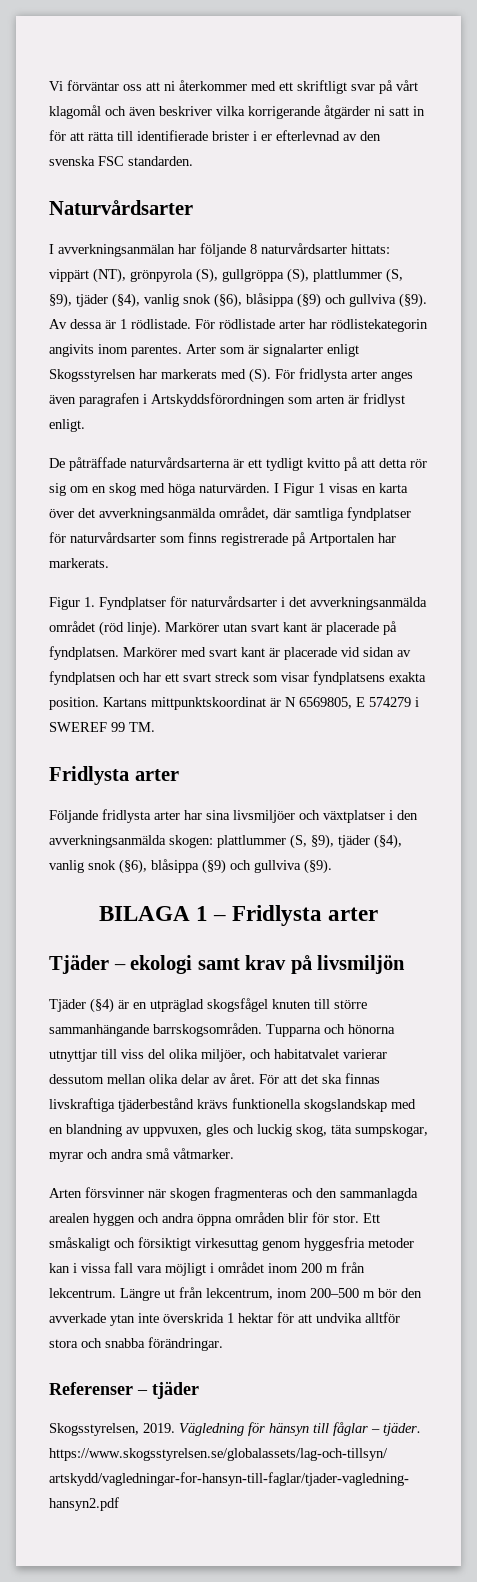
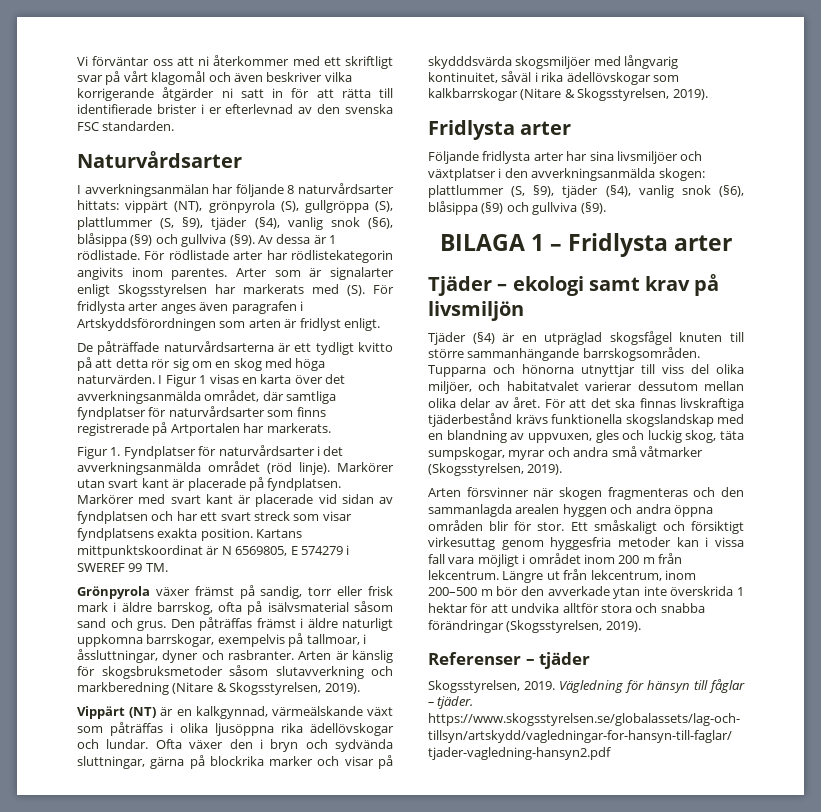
(155, 727) none -> [77,585,393,599] [77,601,393,615] [77,617,393,631] [77,633,366,647] [77,649,393,663] [77,665,393,679] [77,682,360,695] [77,706,394,719] [77,722,394,736] [77,739,393,752] [77,755,393,769] [428,55,679,69] [428,71,679,85] [428,88,708,101] // Grönpyrola växer främst på sandig, torr eller frisk mark i äldre barrskog, ofta på isälvsmaterial såsom sand och grus. Den påträffas främst i äldre naturligt uppkomna barrskogar, exempelvis på tallmoar, i åssluttningar, dyner och rasbranter. Arten är känslig för skogsbruksmetoder såsom slutavverkning och markberedning (Nitare & Skogsstyrelsen, 2019). // Vippärt (NT) är en kalkgynnad, värmeälskande växt som påträffas i olika ljusöppna rika ädellövskogar och lundar. Ofta växer den i bryn och sydvända sluttningar, gärna på blockrika marker och visar på skydddsvärda skogsmiljöer med långvarig kontinuitet, såväl i rika ädellövskogar som kalkbarrskogar (Nitare & Skogsstyrelsen, 2019).
[173,1148,234,1159] våtmarker. -> [639,446,703,457] [428,463,563,476] våtmarker (Skogsstyrelsen, 2019).
[148,1337,223,1351] förändringar. -> [428,620,641,633] förändringar (Skogsstyrelsen, 2019).

